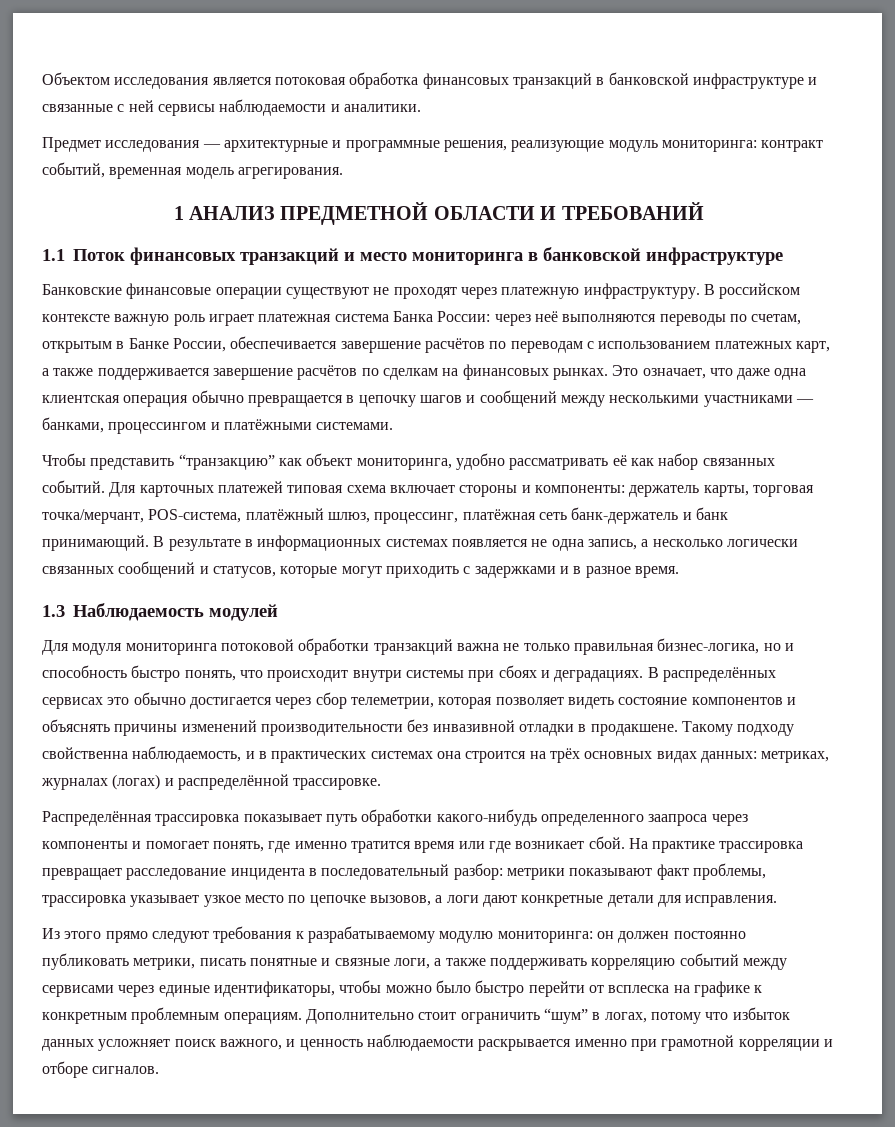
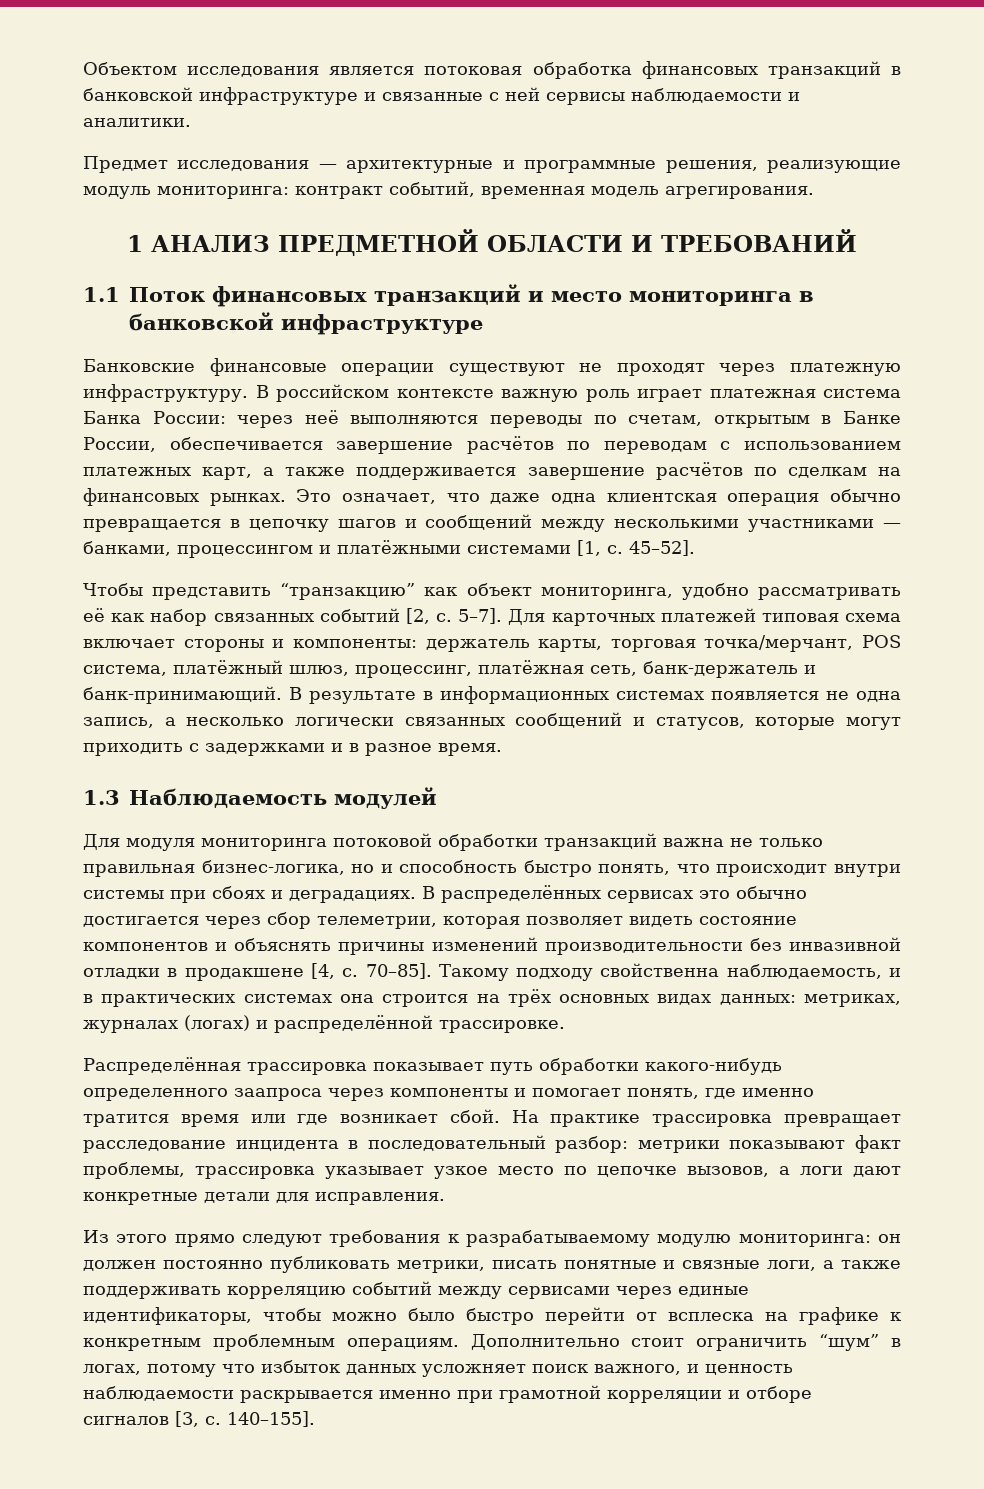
[316,422,394,430] системами. -> [467,540,695,556] системами [1, с. 45–52].
[42,480,105,493] событий. -> [319,608,503,624] событий [2, с. 5–7].
[148,509,242,523] POS-система, -> [862,635,901,648] [83,665,167,676] POS система,
[538,512,567,520] сеть -> [590,665,637,676] сеть,
[695,507,728,520] [42,535,149,551] банк принимающий. -> [83,686,282,704] банк-принимающий.
[590,724,678,736] продакшене. -> [184,963,432,981] продакшене [4, с. 70–85].
[92,1066,160,1074] сигналов. -> [83,1411,315,1427] сигналов [3, с. 140–155].

